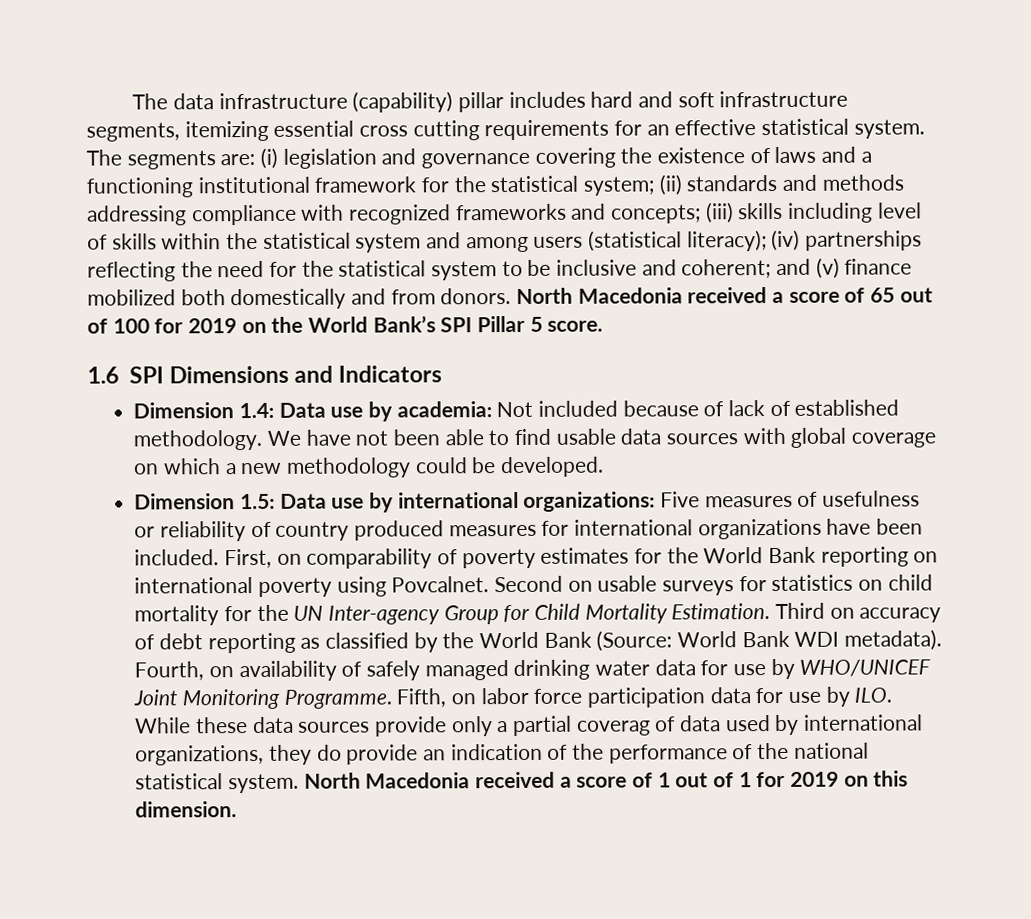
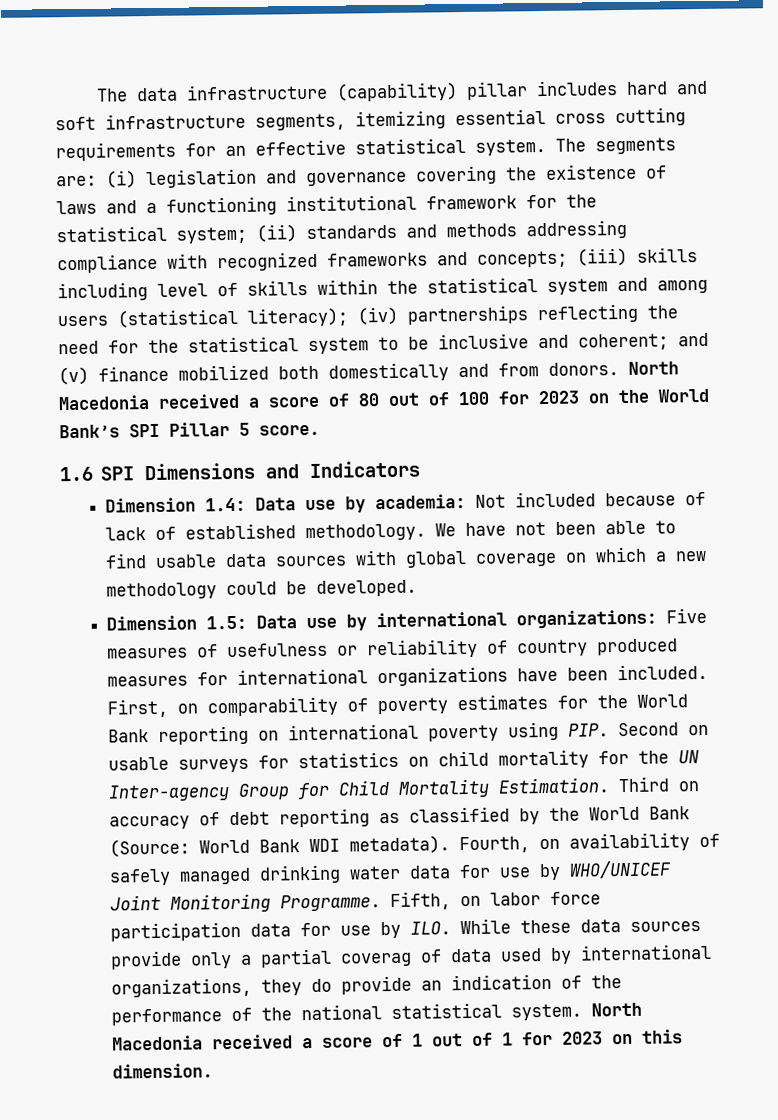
[870,287,896,303] 65 -> [358,393,380,407] 80
[188,318,238,334] 2019 -> [538,390,580,405] 2023
[391,576,490,593] Povcalnet. -> [568,723,610,737] PIP.
[790,771,840,787] 2019 -> [562,1031,604,1045] 2023

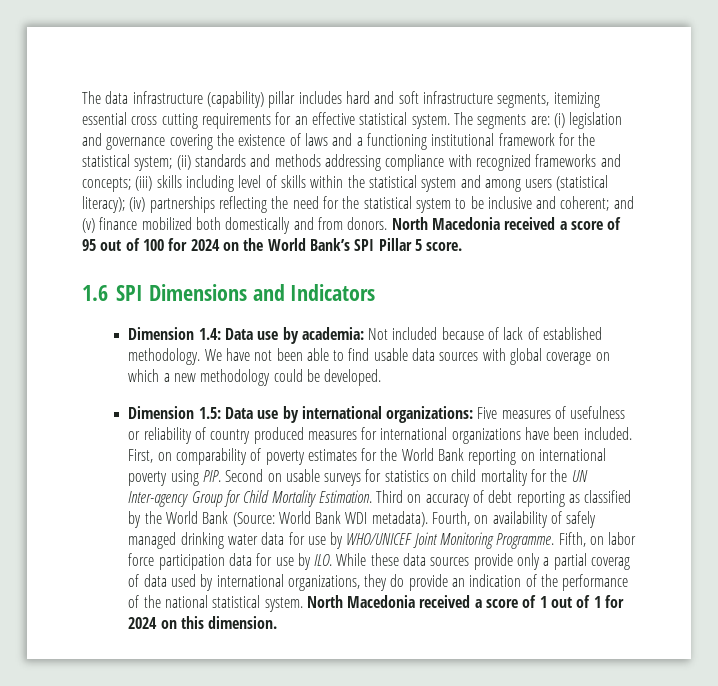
[358,393,380,407] 80 -> [82,239,96,251] 95
[538,390,580,405] 2023 -> [190,239,220,251] 2024
[562,1031,604,1045] 2023 -> [128,617,158,629] 2024

